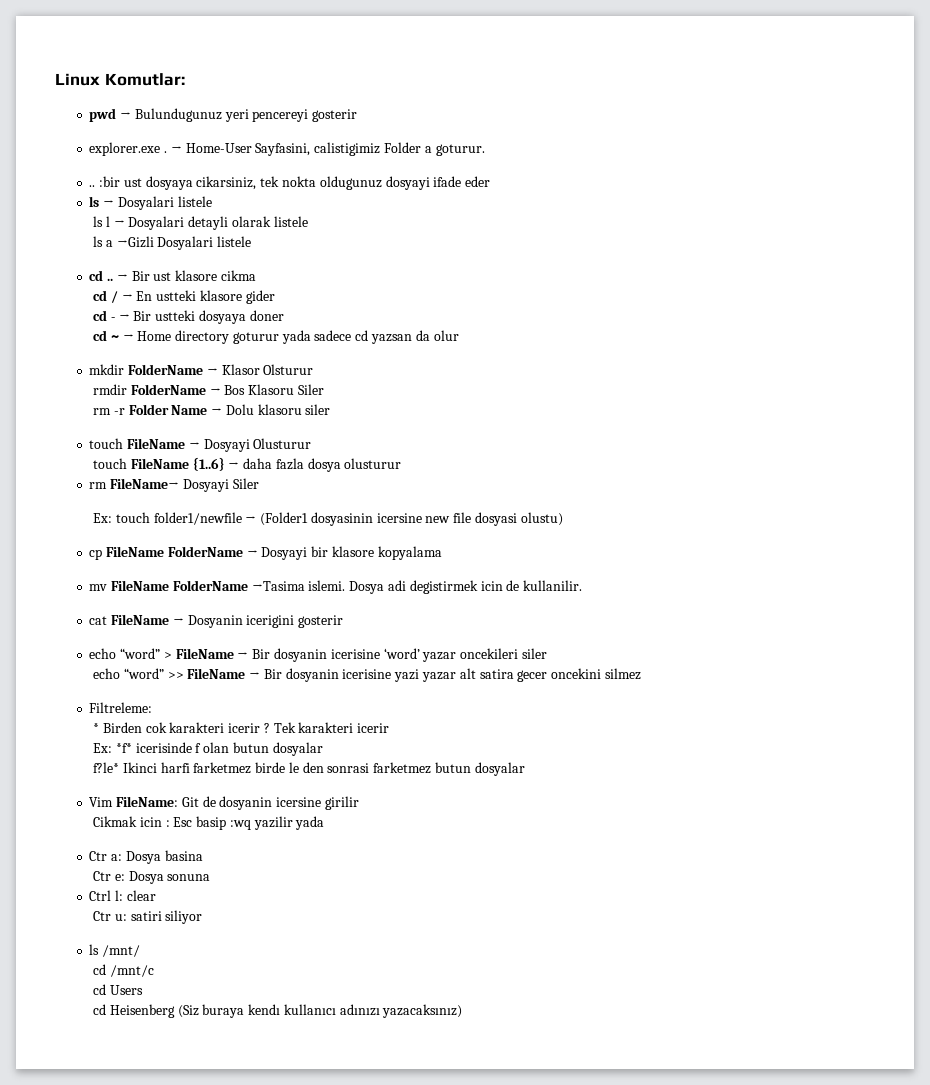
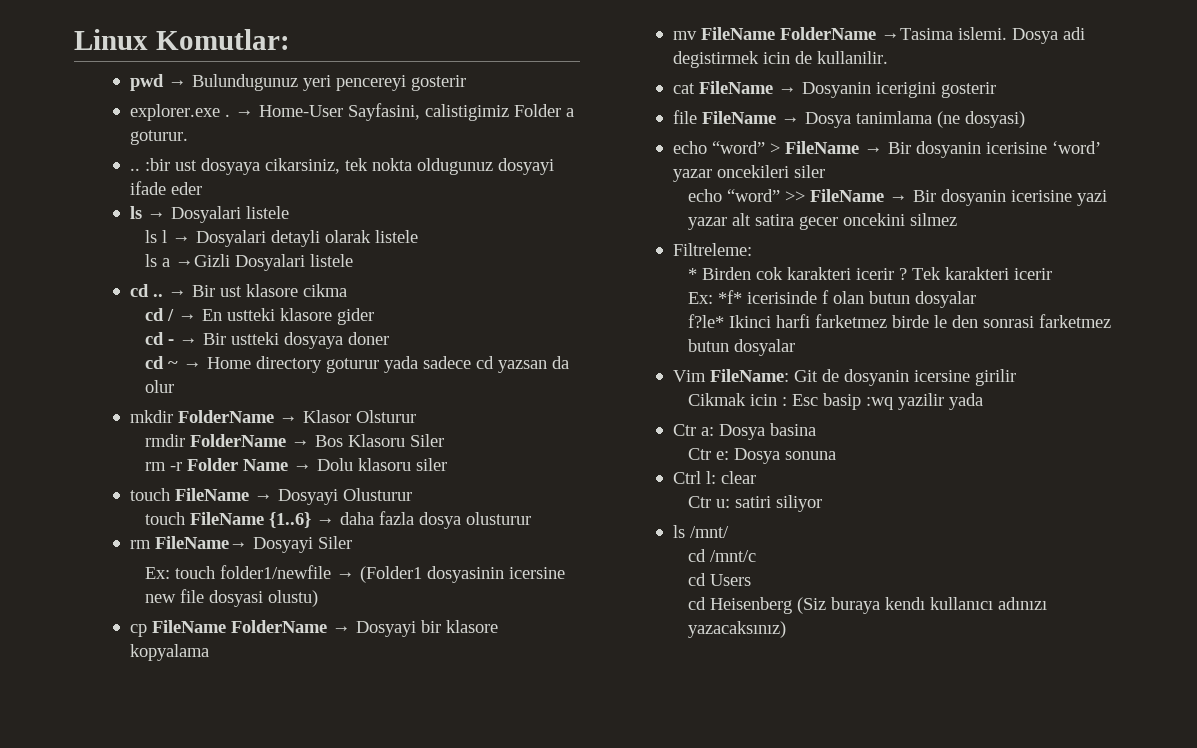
(344, 621) none -> [672,110,1025,128] // file FileName → Dosya tanimlama (ne dosyasi)

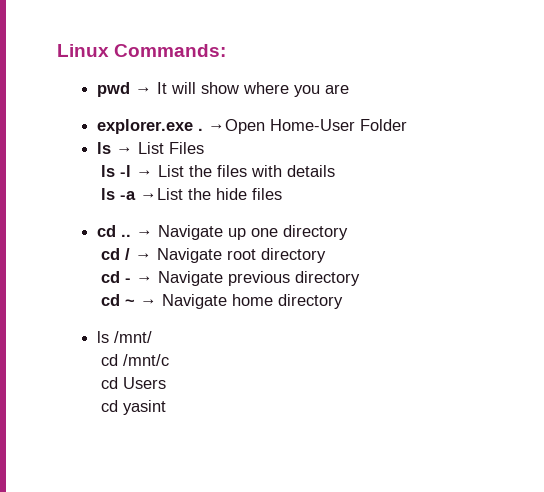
[155,29,290,50] Komutlar: -> [114,44,227,57] Commands:
[191,74,466,91] [129,103,574,121] [129,130,188,145] [129,158,554,175] [129,181,202,195] Bulundugunuz yeri pencereyi gosterir // explorer.exe . → Home-User Sayfasini, calistigimiz Folder a goturur. // .. :bir ust dosyaya cikarsiniz, tek nokta oldugunuz dosyayi ifade eder -> [156,82,349,97] [96,119,407,134] It will show where you are // explorer.exe . →Open Home-User Folder
[170,206,289,223] [144,230,418,247] [144,254,353,271] Dosyalari listele // ls l → Dosyalari detayli olarak listele // ls a →Gizli Dosyalari listele -> [137,142,204,154] [100,165,335,177] [100,188,282,200] List Files // ls -l → List the files with details // ls -a →List the hide files
[191,284,347,297] Bir ust klasore cikma -> [157,225,348,240] Navigate up one directory
[201,308,374,325] En ustteki klasore gider -> [156,248,326,263] Navigate root directory
[202,332,389,349] Bir ustteki dosyaya doner -> [157,271,360,286] Navigate previous directory
[206,356,569,373] [144,380,174,393] [129,410,416,423] [144,434,444,447] [144,458,447,471] [129,488,412,505] [144,511,531,529] [129,536,352,553] [144,565,565,583] [144,589,318,607] [129,620,498,637] [129,644,209,661] [672,27,1085,44] [672,51,888,68] [672,81,996,98] [672,110,1025,128] [672,141,1101,158] [672,165,825,182] [687,189,1107,206] [687,213,957,230] [672,243,752,256] [687,267,1052,280] [687,290,976,308] [687,314,1111,328] [687,339,795,356] [672,369,1016,386] [687,393,983,410] [672,423,816,440] [687,448,836,464] [672,471,756,484] [687,495,822,512] Home directory goturur yada sadece cd yazsan da olur // mkdir FolderName → Klasor Olsturur // rmdir FolderName → Bos Klasoru Siler // rm -r Folder Name → Dolu klasoru siler // touch FileName → Dosyayi Olusturur // touch FileName {1..6} → daha fazla dosya olusturur // rm FileName→ Dosyayi Siler // Ex: touch folder1/newfile → (Folder1 dosyasinin icersine new file dosyasi olustu) // cp FileName FolderName → Dosyayi bir klasore kopyalama // mv FileName FolderName →Tasima islemi. Dosya adi degistirmek icin de kullanilir. // cat FileName → Dosyanin icerigini gosterir // file FileName → Dosya tanimlama (ne dosyasi) // echo “word” > FileName → Bir dosyanin icerisine ‘word’ yazar oncekileri siler // echo “word” >> FileName → Bir dosyanin icerisine yazi yazar alt satira gecer oncekini silmez // Filtreleme: // * Birden cok karakteri icerir ? Tek karakteri icerir // Ex: *f* icerisinde f olan butun dosyalar // f?le* Ikinci harfi farketmez birde le den sonrasi farketmez butun dosyalar // Vim FileName: Git de dosyanin icersine girilir // Cikmak icin : Esc basip :wq yazilir yada // Ctr a: Dosya basina // Ctr e: Dosya sonuna // Ctrl l: clear // Ctr u: satiri siliyor -> [161,294,343,309] Navigate home directory
[709,597,1047,614] [687,621,786,638] Heisenberg (Siz buraya kendı kullanıcı adınızı yazacaksınız) -> [122,400,166,415] yasint

